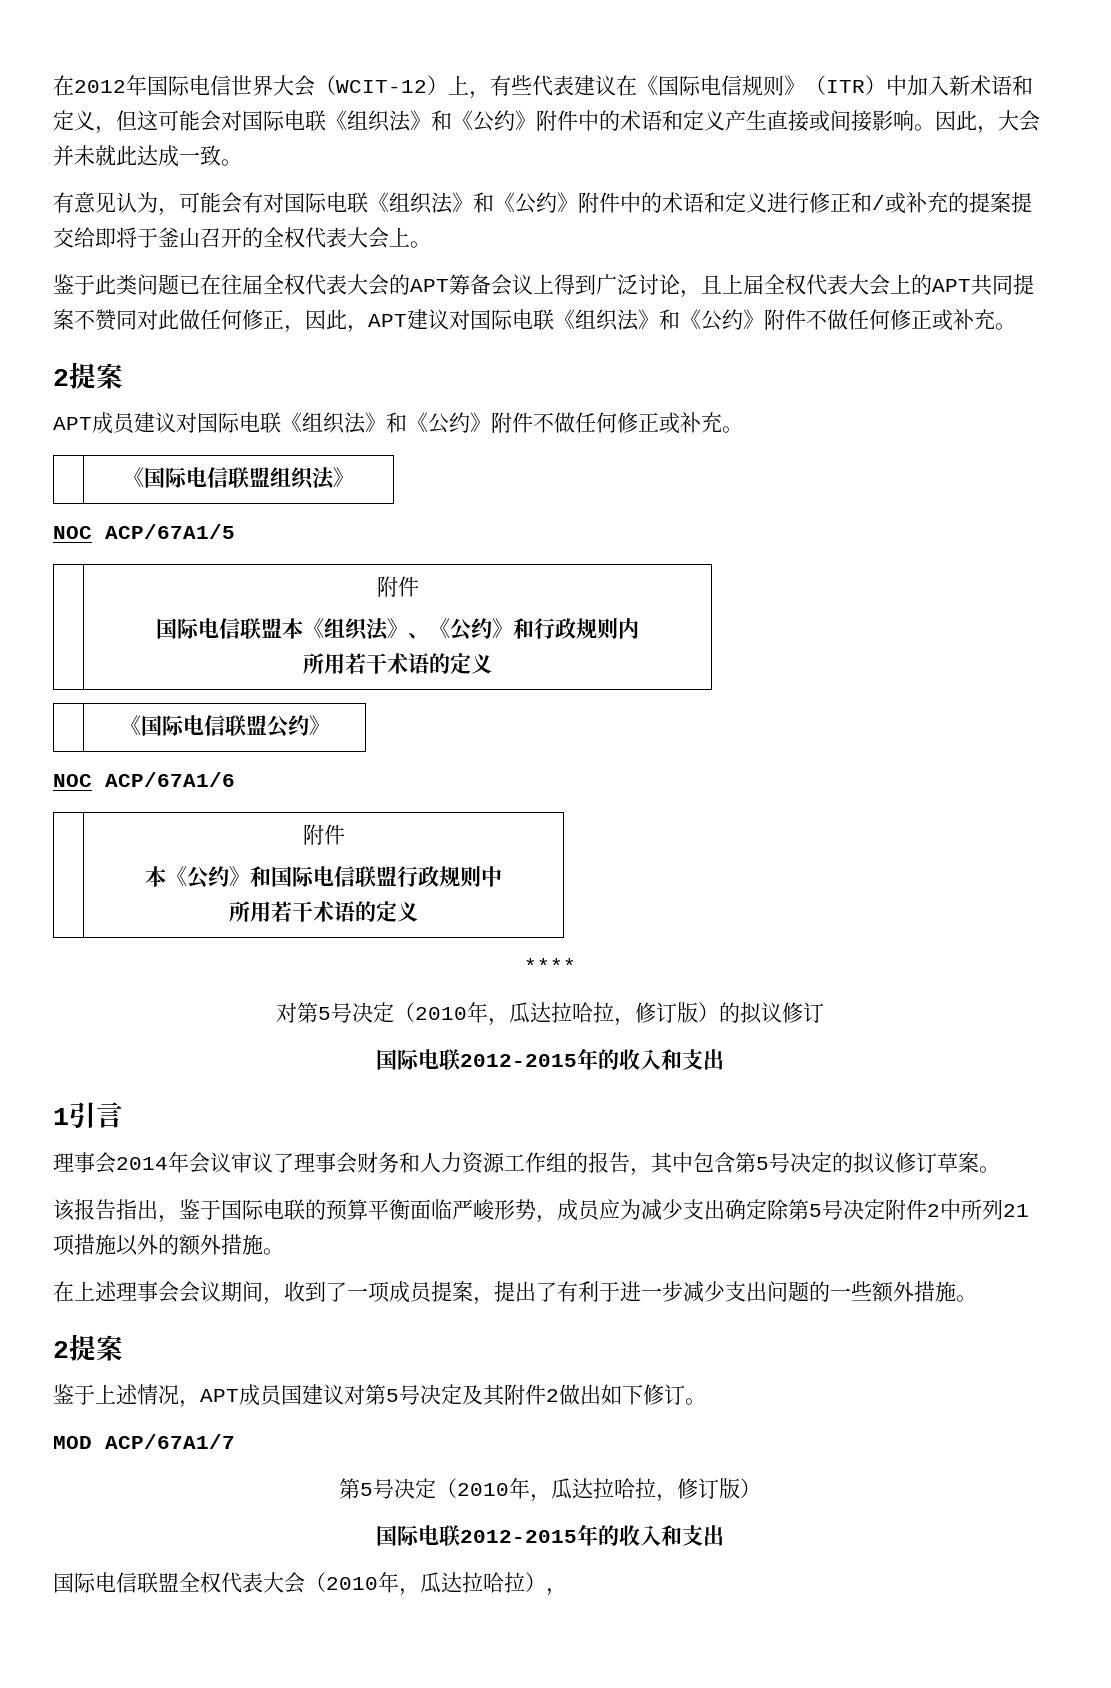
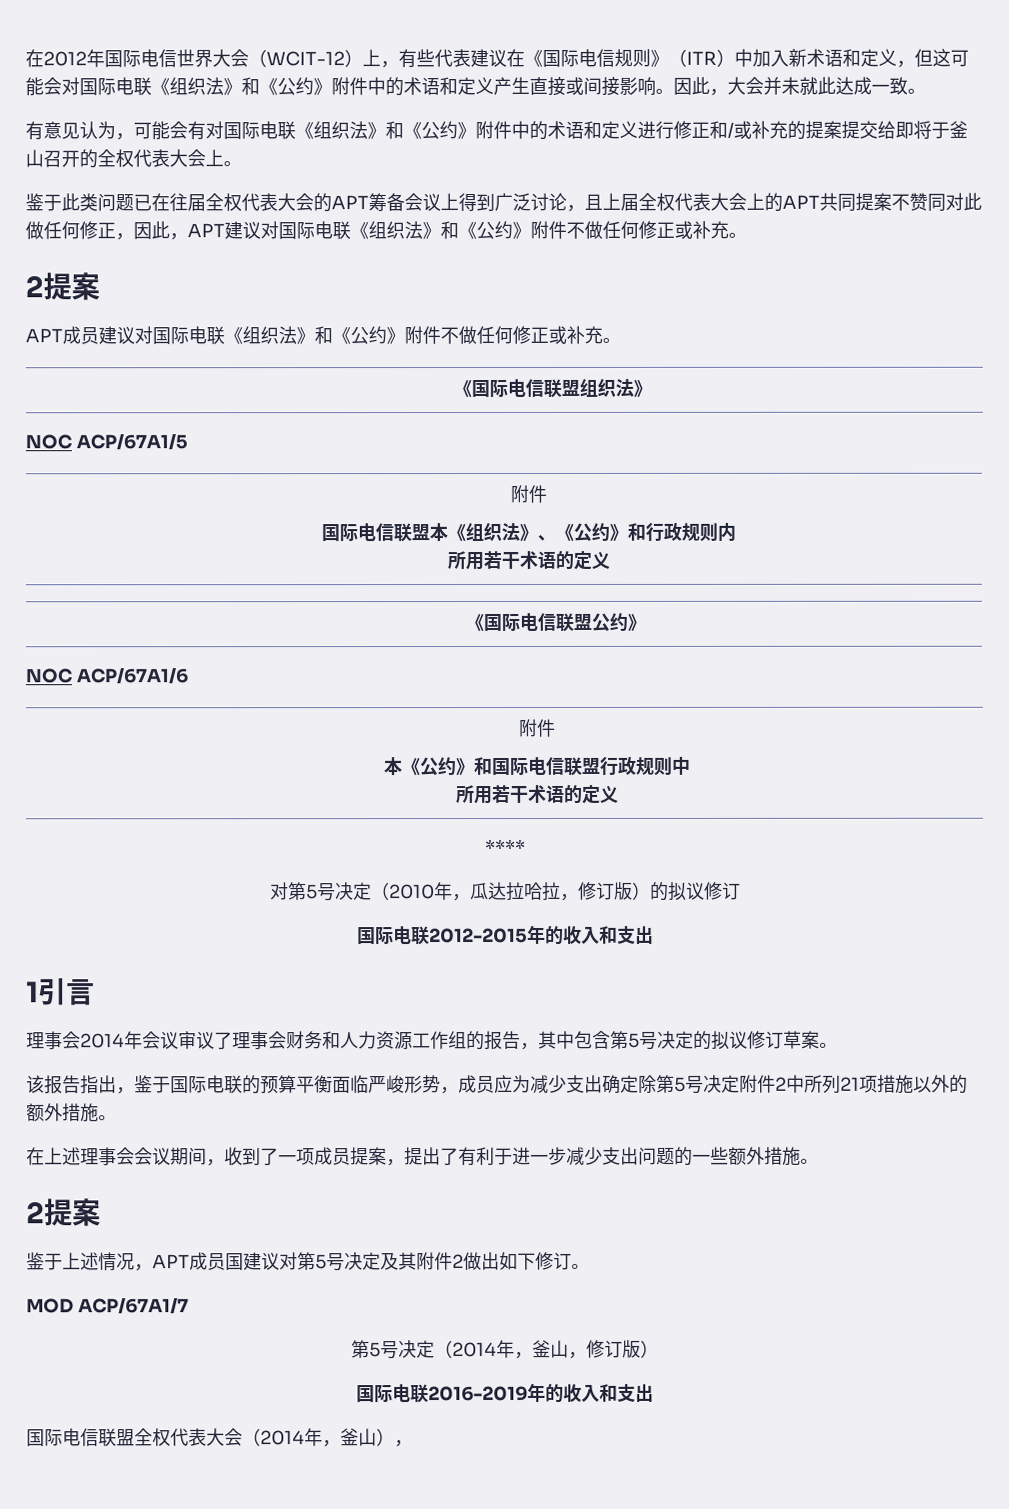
[457,1478,656,1502] 2010年，瓜达拉哈拉 -> [452,1339,569,1359] 2014年，釜山
[460,1530,577,1543] 2012-2015 -> [428,1385,528,1402] 2016-2019
[326,1572,525,1596] 2010年，瓜达拉哈拉 -> [260,1428,377,1448] 2014年，釜山

